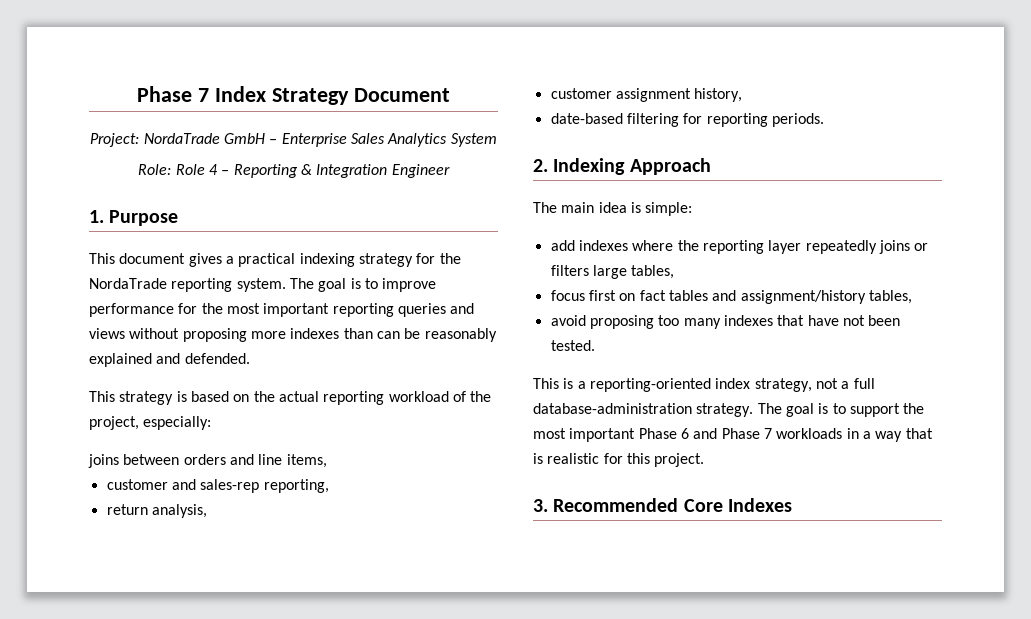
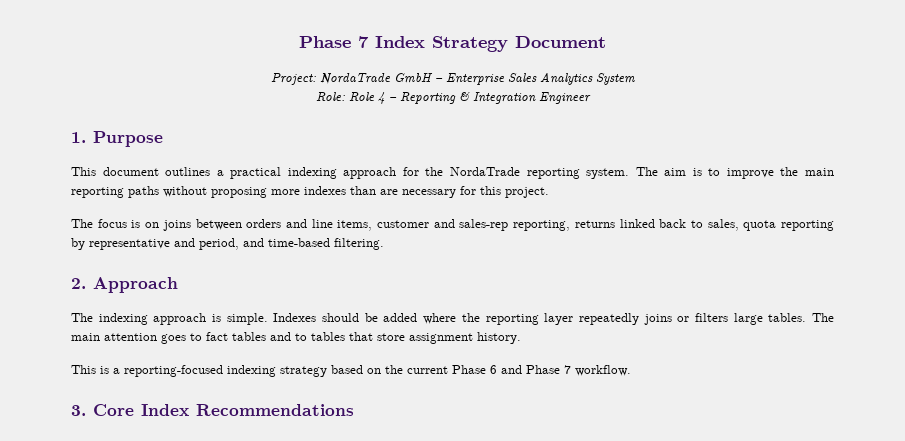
[188,253,222,267] gives -> [165,167,211,176] outlines
[358,253,413,267] strategy -> [343,167,397,179] approach
[318,278,347,292] goal -> [664,168,687,176] aim
[89,303,475,317] [89,328,125,339] performance for the most important reporting queries and views -> [780,167,834,176] [71,186,159,198] the main reporting paths
[376,328,497,342] [89,353,250,367] [89,391,492,405] [89,416,212,430] can be reasonably explained and defended. // This strategy is based on the actual reporting workload of the project, especially: // -> [380,186,549,198] [71,219,160,228] are necessary for this project. // The focus is on
(327, 461) // -> (373, 225) none
[106,504,207,518] [550,88,743,102] [550,113,824,127] // return analysis, // customer assignment history, // date-based filtering for reporting periods. -> [574,219,835,231] [71,238,384,250] returns linked back to sales, quota reporting by representative and period, and time-based filtering.
[553,158,626,175] Indexing -> (86, 283) none
[561,202,693,216] [550,240,628,251] main idea is simple: // add indexes -> [98,313,418,325] indexing approach is simple. Indexes should be added
[631,265,675,279] [550,290,912,304] [550,315,901,329] [550,340,595,351] [533,378,875,392] [533,403,925,417] [533,428,636,442] tables, // focus first on fact tables and assignment/history tables, // avoid proposing too many indexes that have not been tested. // This is a reporting-oriented index strategy, not a full database-administration strategy. The goal is to support the most important -> [768,313,835,322] [71,332,521,344] [71,365,448,377] tables. The main attention goes to fact tables and to tables that store assignment history. // This is a reporting-focused indexing strategy based on the current
[776,428,933,442] [533,453,705,467] [533,498,793,512] workloads in a way that is realistic for this project. // 3. Recommended Core Indexes -> [575,365,631,376] [71,404,354,416] workflow. // 3. Core Index Recommendations

